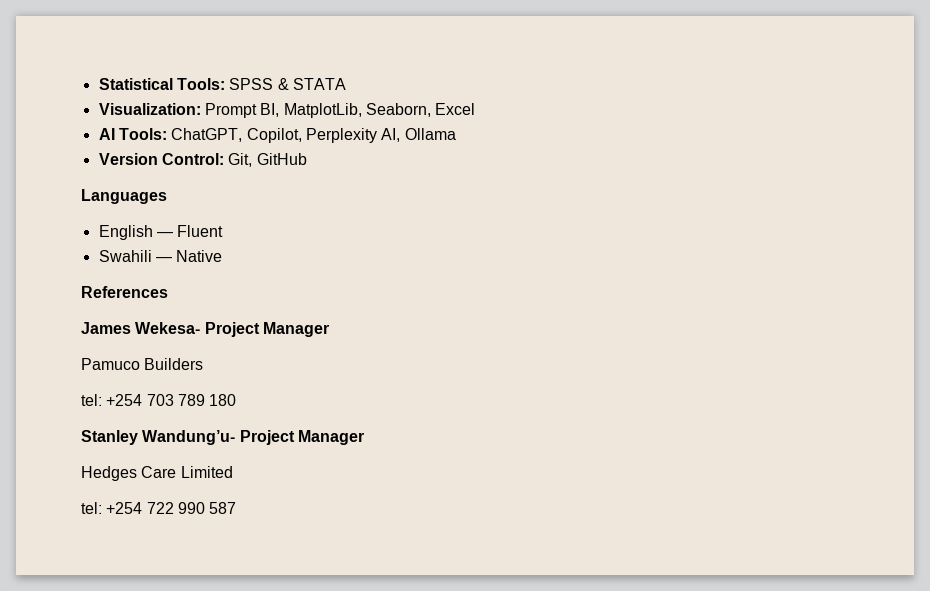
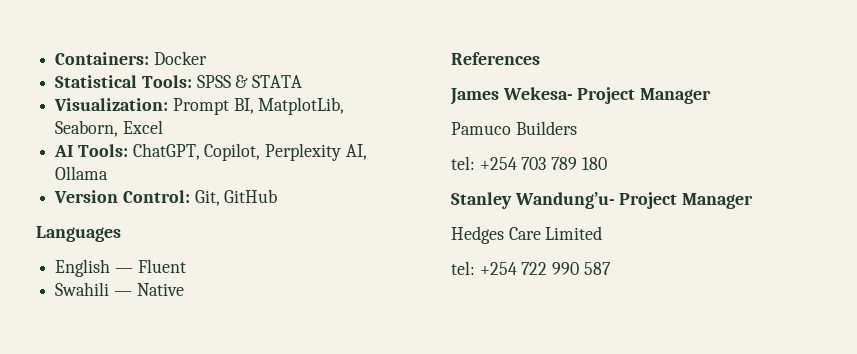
(98, 84) none -> [55,51,207,65] Containers: Docker //

